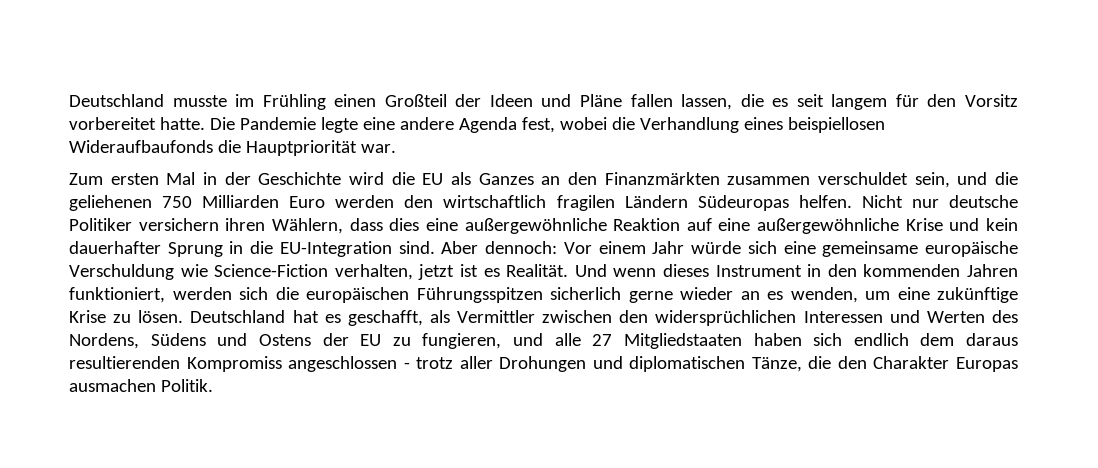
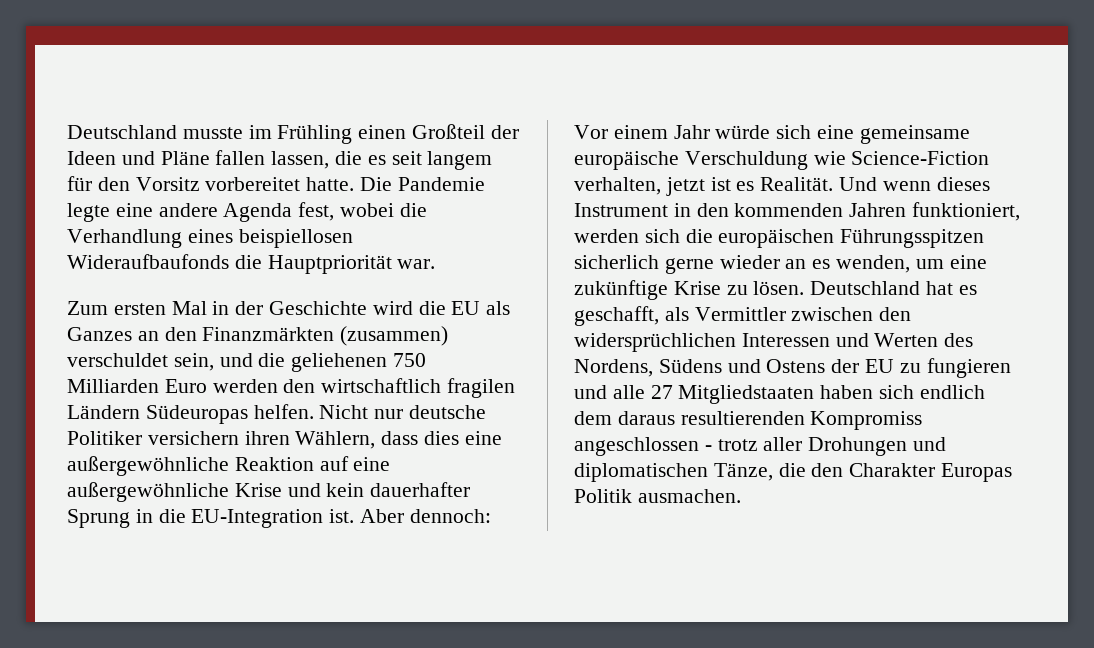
[727,176,811,185] zusammen -> [340,326,449,346] (zusammen)
[398,241,435,254] sind. -> [329,509,355,523] ist.
[422,333,502,349] fungieren, -> [926,358,1011,378] fungieren
[69,379,213,392] ausmachen Politik. -> [574,489,741,503] Politik ausmachen.

